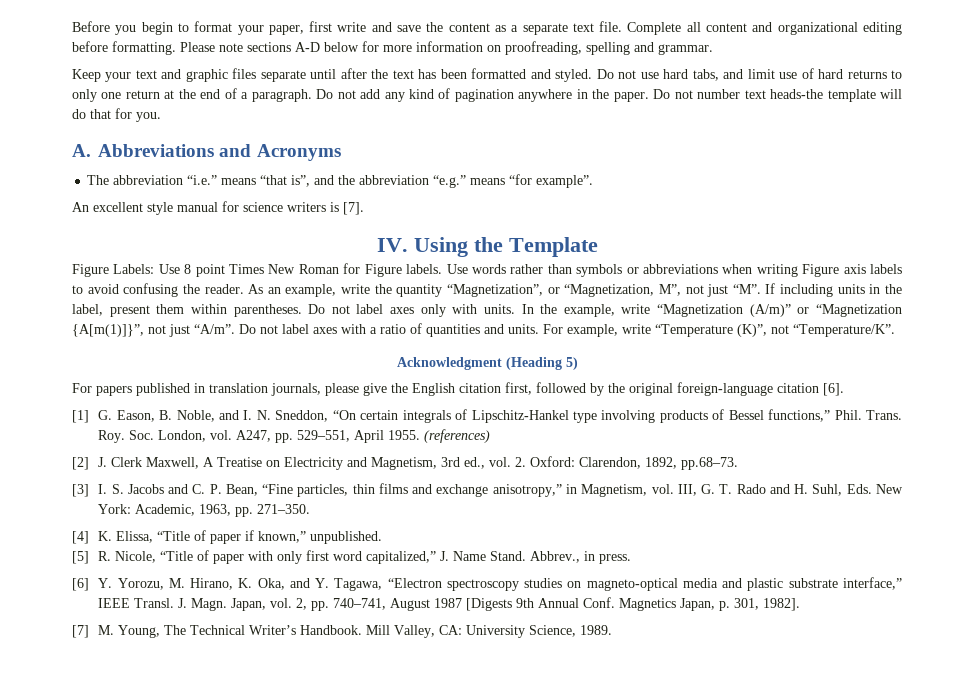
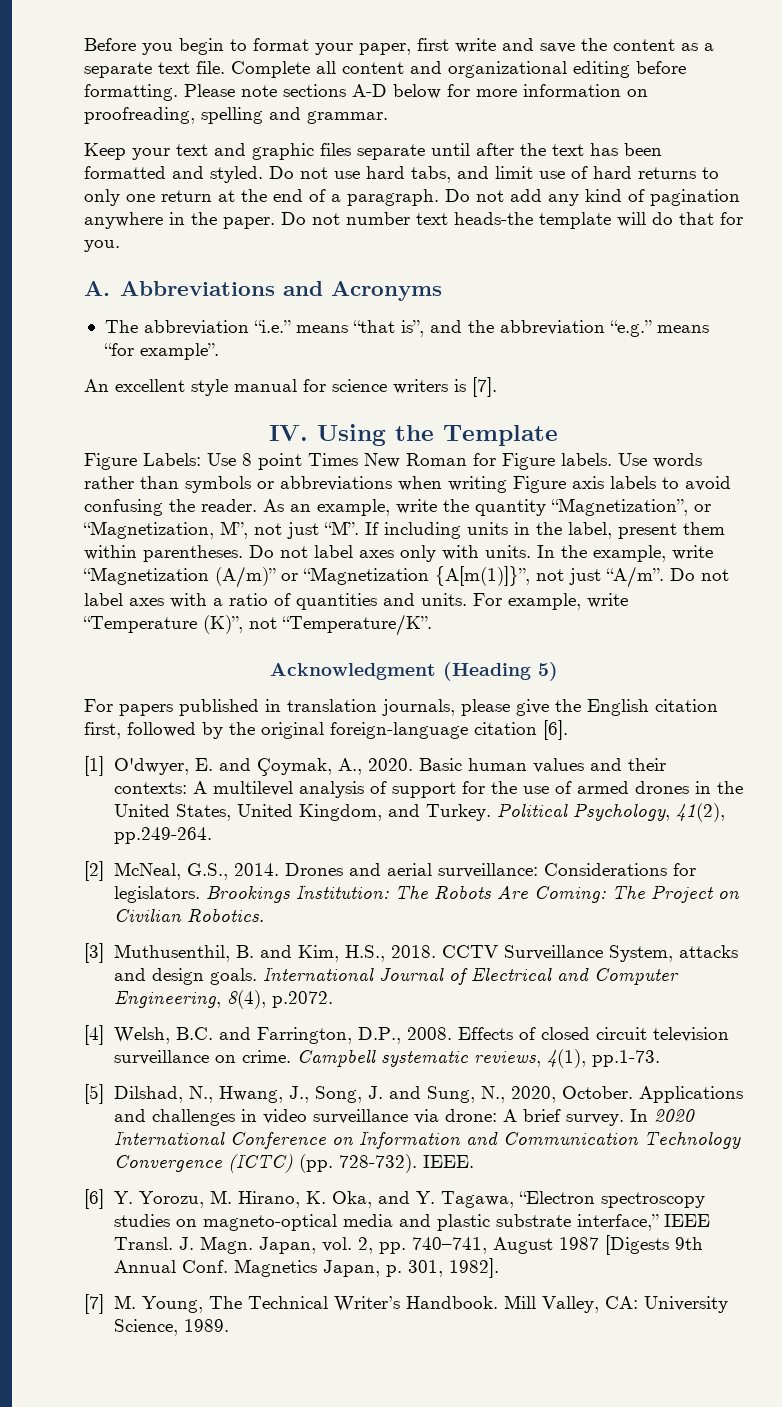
[98,409,902,423] [98,429,491,443] [72,456,739,470] [72,483,904,497] [98,504,311,517] [72,530,383,544] [72,550,632,564] G. Eason, B. Noble, and I. N. Sneddon, “On certain integrals of Lipschitz-Hankel type involving products of Bessel functions,” Phil. Trans. Roy. Soc. London, vol. A247, pp. 529–551, April 1955. (references) // [2] J. Clerk Maxwell, A Treatise on Electricity and Magnetism, 3rd ed., vol. 2. Oxford: Clarendon, 1892, pp.68–73. // [3] I. S. Jacobs and C. P. Bean, “Fine particles, thin films and exchange anisotropy,” in Magnetism, vol. III, G. T. Rado and H. Suhl, Eds. New York: Academic, 1963, pp. 271–350. // [4] K. Elissa, “Title of paper if known,” unpublished. // [5] R. Nicole, “Title of paper with only first word capitalized,” J. Name Stand. Abbrev., in press. -> [113,758,666,776] [113,781,743,798] [113,803,725,822] [113,827,212,844] [84,861,696,881] [113,885,740,903] [113,908,264,922] [84,943,738,963] [113,967,679,985] [113,990,333,1009] [84,1025,729,1045] [113,1049,660,1068] [84,1084,743,1104] [113,1109,695,1126] [113,1131,741,1149] [113,1154,474,1173] O'dwyer, E. and Ҫoymak, A., 2020. Basic human values and their contexts: A multilevel analysis of support for the use of armed drones in the United States, United Kingdom, and Turkey. Political Psychology, 41(2), pp.249-264. // [2] McNeal, G.S., 2014. Drones and aerial surveillance: Considerations for legislators. Brookings Institution: The Robots Are Coming: The Project on Civilian Robotics. // [3] Muthusenthil, B. and Kim, H.S., 2018. CCTV Surveillance System, attacks and design goals. International Journal of Electrical and Computer Engineering, 8(4), p.2072. // [4] Welsh, B.C. and Farrington, D.P., 2008. Effects of closed circuit television surveillance on crime. Campbell systematic reviews, 4(1), pp.1-73. // [5] Dilshad, N., Hwang, J., Song, J. and Sung, N., 2020, October. Applications and challenges in video surveillance via drone: A brief survey. In 2020 International Conference on Information and Communication Technology Convergence (ICTC) (pp. 728-732). IEEE.

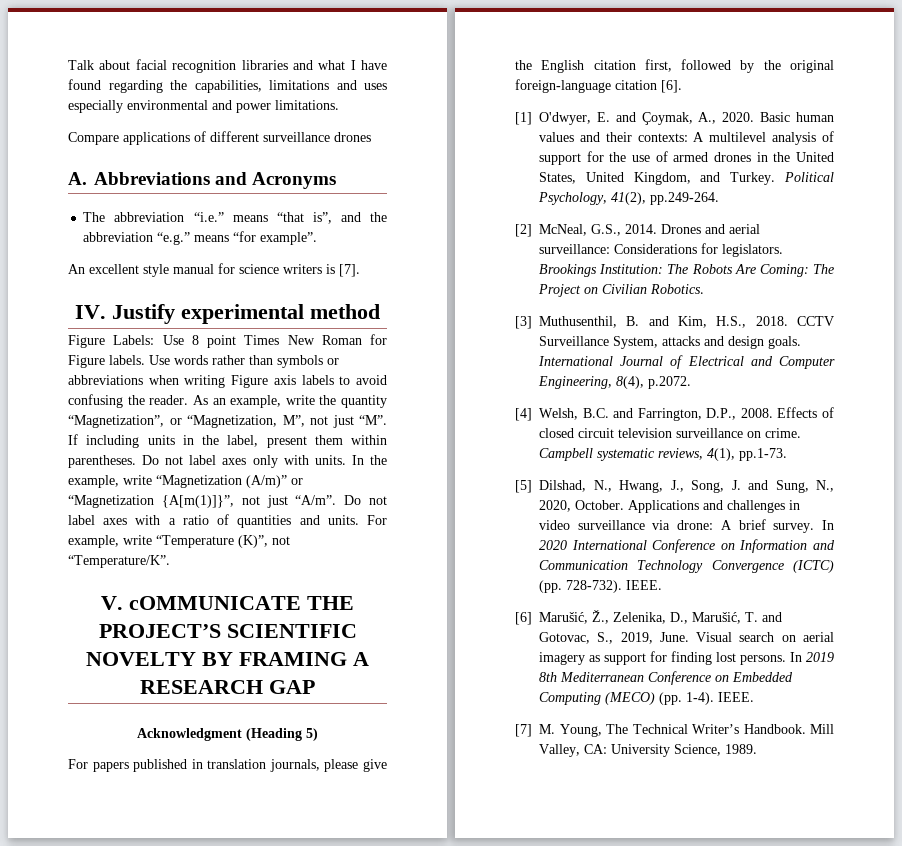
[84,38,714,55] [84,61,686,78] [84,84,648,101] [84,107,388,124] [84,143,662,160] [84,166,719,183] [84,189,740,206] [84,212,743,229] [84,240,120,252] Before you begin to format your paper, first write and save the content as a separate text file. Complete all content and organizational editing before formatting. Please note sections A-D below for more information on proofreading, spelling and grammar. // Keep your text and graphic files separate until after the text has been formatted and styled. Do not use hard tabs, and limit use of hard returns to only one return at the end of a paragraph. Do not add any kind of pagination anywhere in the paper. Do not number text heads-the template will do that for you. -> [68,59,387,73] [68,79,387,93] [68,100,339,113] [68,131,371,145] Talk about facial recognition libraries and what I have found regarding the capabilities, limitations and uses especially environmental and power limitations. // Compare applications of different surveillance drones
[317,424,558,446] Using the Template -> [112,304,380,324] Justify experimental method
(432, 625) none -> [101,596,354,610] [98,624,357,638] [86,652,369,666] [140,680,315,694] // V. cOMMUNICATE THE PROJECT’S SCIENTIFIC NOVELTY BY FRAMING A RESEARCH GAP
[113,1190,705,1208] [113,1214,710,1231] [113,1235,703,1255] [113,1258,499,1278] Y. Yorozu, M. Hirano, K. Oka, and Y. Tagawa, “Electron spectroscopy studies on magneto-optical media and plastic substrate interface,” IEEE Transl. J. Magn. Japan, vol. 2, pp. 740–741, August 1987 [Digests 9th Annual Conf. Magnetics Japan, p. 301, 1982]. -> [539,610,782,624] [539,632,834,644] [539,651,834,665] [539,671,793,685] [539,692,754,705] Marušić, Ž., Zelenika, D., Marušić, T. and Gotovac, S., 2019, June. Visual search on aerial imagery as support for finding lost persons. In 2019 8th Mediterranean Conference on Embedded Computing (MECO) (pp. 1-4). IEEE.

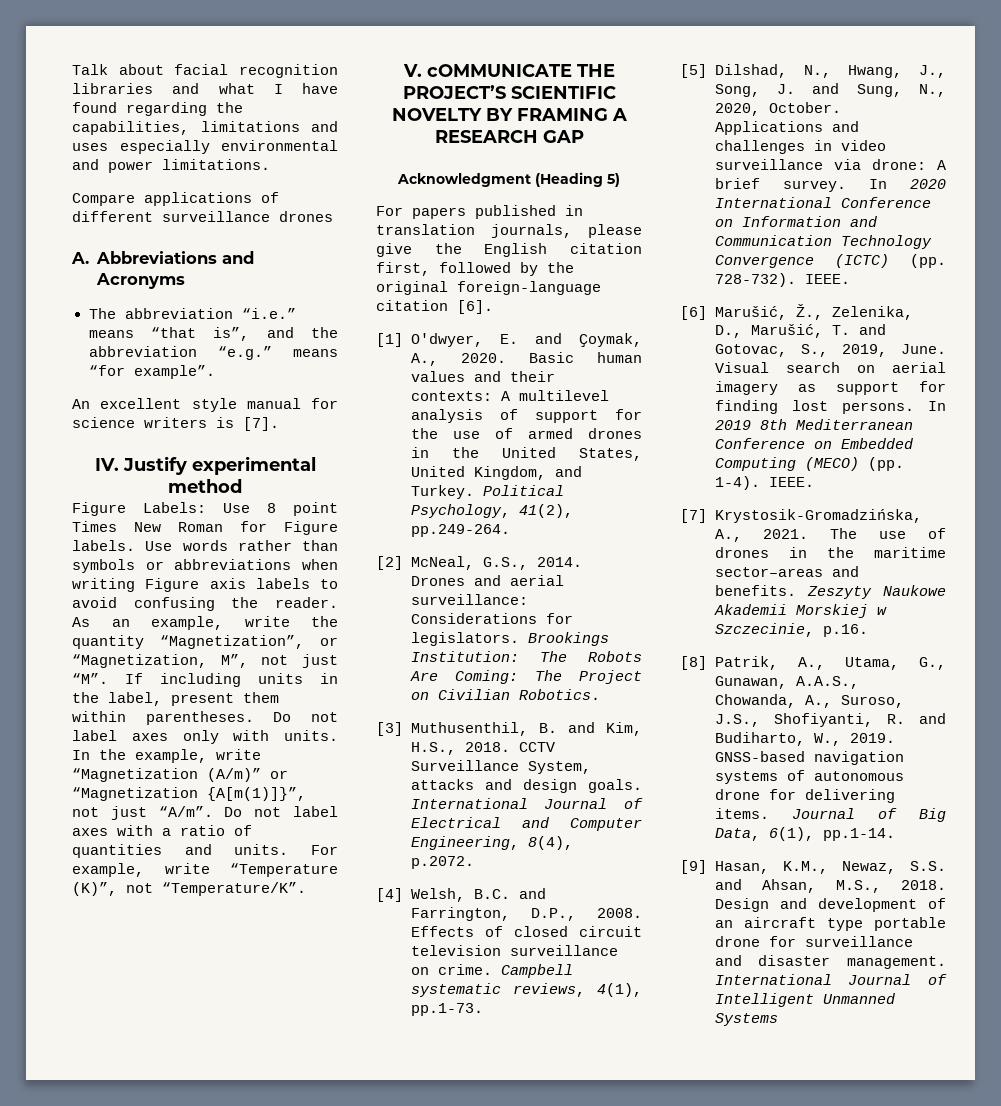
[539,724,834,737] [539,744,757,757] M. Young, The Technical Writer’s Handbook. Mill Valley, CA: University Science, 1989. -> [714,509,922,523] [714,528,946,542] [714,547,946,558] [714,566,859,577] [714,585,946,599] [713,604,887,618] [714,623,868,637] [680,656,946,670] [714,676,859,689] [714,694,904,708] [714,713,946,727] [714,732,895,746] [714,751,904,765] [714,770,904,784] [714,789,895,803] [714,808,946,822] [714,827,895,841] [680,860,946,874] [714,879,946,893] [714,898,946,912] [714,917,946,931] [714,936,913,947] [714,955,946,969] [714,974,947,985] [714,993,895,1007] [714,1013,778,1026] Krystosik-Gromadzińska, A., 2021. The use of drones in the maritime sector–areas and benefits. Zeszyty Naukowe Akademii Morskiej w Szczecinie, p.16. // [8] Patrik, A., Utama, G., Gunawan, A.A.S., Chowanda, A., Suroso, J.S., Shofiyanti, R. and Budiharto, W., 2019. GNSS-based navigation systems of autonomous drone for delivering items. Journal of Big Data, 6(1), pp.1-14. // [9] Hasan, K.M., Newaz, S.S. and Ahsan, M.S., 2018. Design and development of an aircraft type portable drone for surveillance and disaster management. International Journal of Intelligent Unmanned Systems

